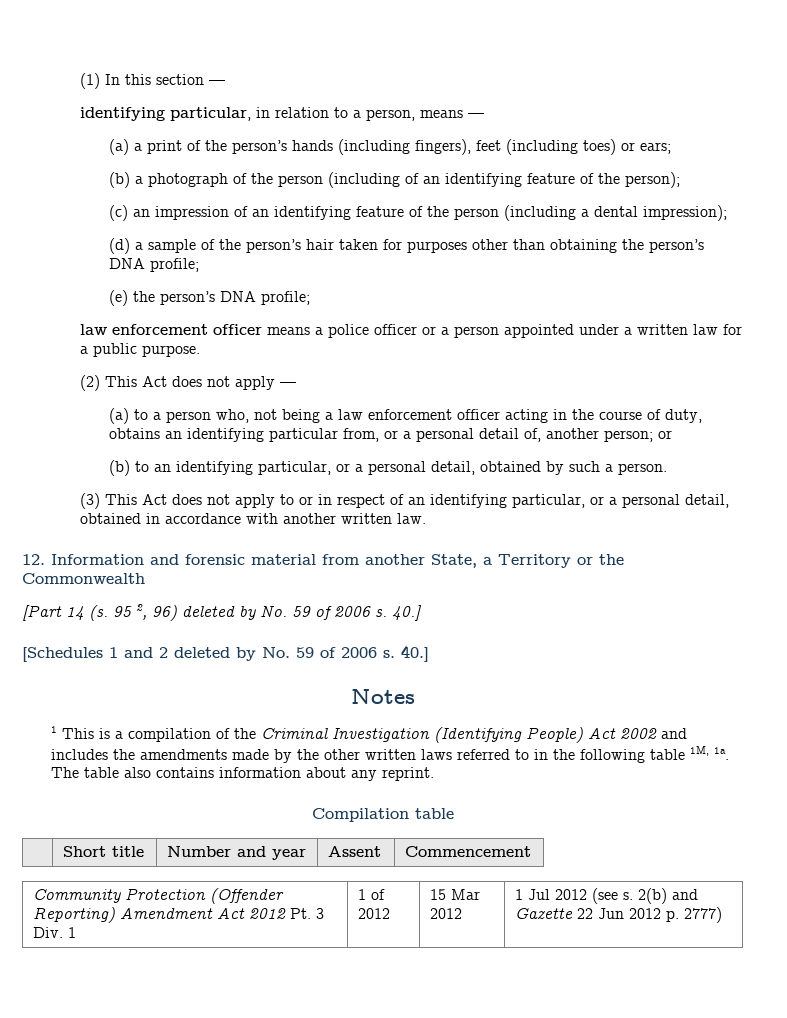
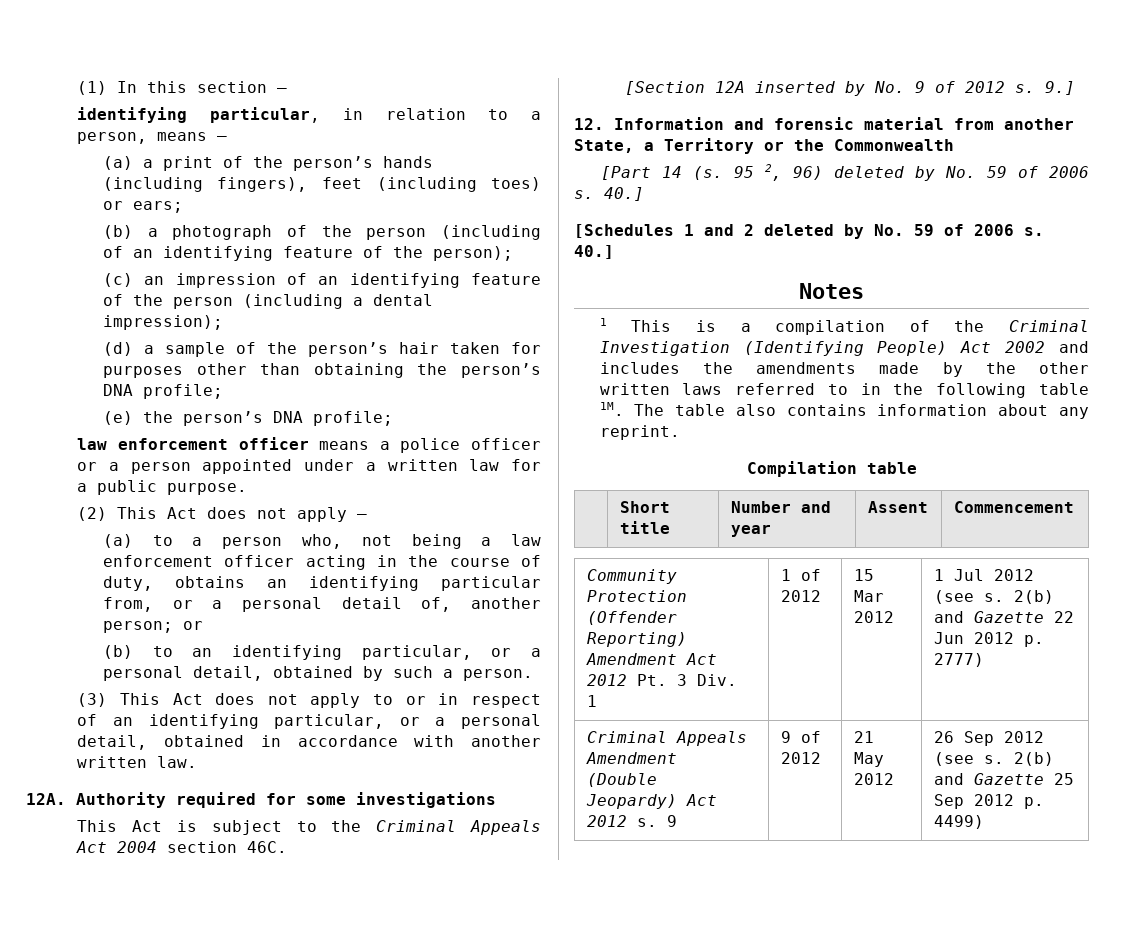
(426, 518) none -> [26,792,496,808] [77,820,541,835] [76,841,288,853] [625,81,1076,96] // 12A. Authority required for some investigations // This Act is subject to the Criminal Appeals Act 2004 section 46C. // [Section 12A inserted by No. 9 of 2012 s. 9.]
[689,745,729,760] 1M, 1a. -> [599,402,624,416] 1M.
(723, 915) none -> [586,731,747,746] [585,752,677,764] [586,773,657,787] [585,794,717,809] [586,815,677,827] [780,731,821,743] [780,752,821,764] [853,731,874,743] [853,752,884,767] [853,773,894,785] [933,731,1044,746] [933,752,1054,766] [933,773,1074,785] [933,794,1044,809] [933,815,984,829] // Criminal Appeals Amendment (Double Jeopardy) Act 2012 s. 9 | 9 of 2012 | 21 May 2012 | 26 Sep 2012 (see s. 2(b) and Gazette 25 Sep 2012 p. 4499)

